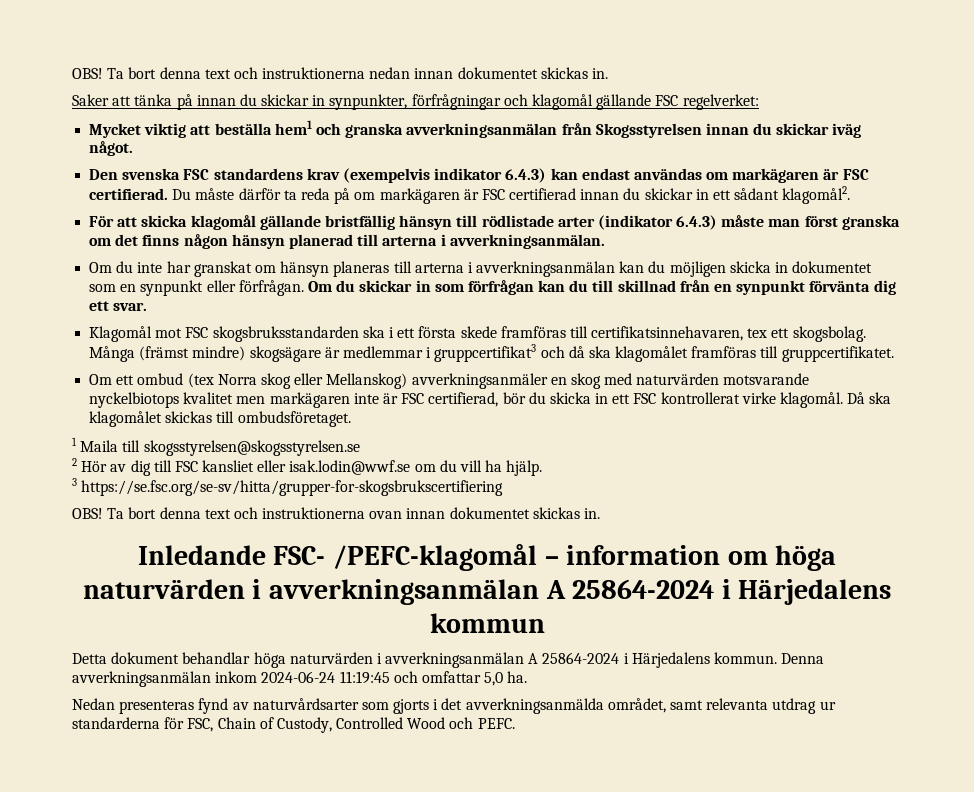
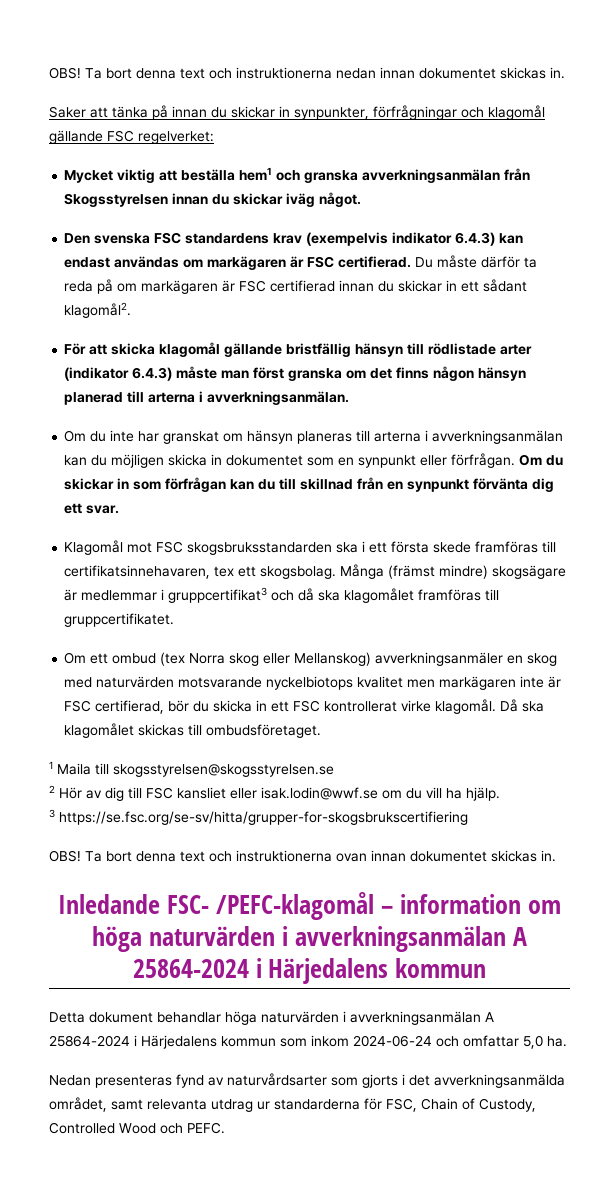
[714,652,825,664] [72,671,211,687] kommun. Denna avverkningsanmälan -> [221,1036,307,1047] kommun som
[339,671,390,684] 11:19:45 -> (432, 1041) none

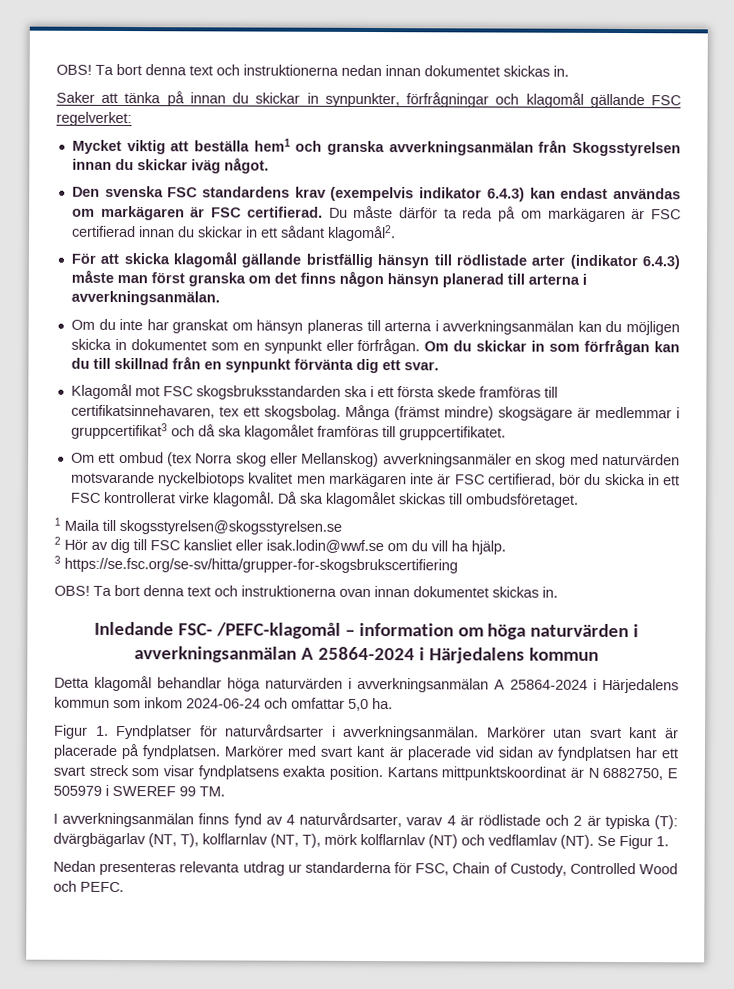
[89,1012,153,1023] dokument -> [94,675,152,692] klagomål
[49,1073,565,1088] [49,1097,143,1112] Nedan presenteras fynd av naturvårdsarter som gjorts i det avverkningsanmälda området, samt -> [54,724,679,741] [53,744,678,762] [53,764,678,781] [53,784,225,797] [53,812,678,830] [53,832,669,850] [53,860,177,876] Figur 1. Fyndplatser för naturvårdsarter i avverkningsanmälan. Markörer utan svart kant är placerade på fyndplatsen. Markörer med svart kant är placerade vid sidan av fyndplatsen har ett svart streck som visar fyndplatsens exakta position. Kartans mittpunktskoordinat är N 6882750, E 505979 i SWEREF 99 TM. // I avverkningsanmälan finns fynd av 4 naturvårdsarter, varav 4 är rödlistade och 2 är typiska (T): dvärgbägarlav (NT, T), kolflarnlav (NT, T), mörk kolflarnlav (NT) och vedflamlav (NT). Se Figur 1. // Nedan presenteras

